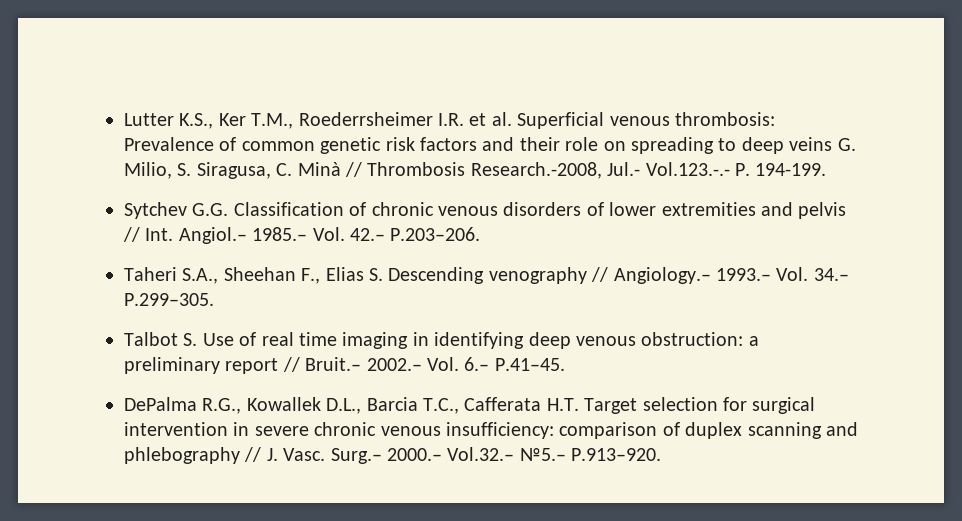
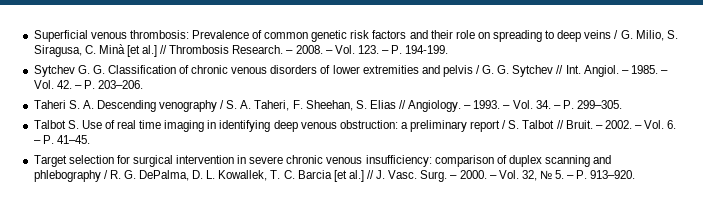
[124,112,512,129] Lutter K.S., Ker T.M., Roederrsheimer I.R. et al. -> (33, 36) none
(833, 144) none -> [614,30,619,39] /
[345,162,730,179] // Thrombosis Research.-2008, Jul.- Vol.123.-.- -> [126,45,390,57] [et al.] // Thrombosis Research. – 2008. – Vol. 123. –
[192,203,229,216] G.G. -> [77,65,105,74] G. G.
[123,227,481,244] [124,267,849,284] [124,293,214,306] // Int. Angiol.– 1985.– Vol. 42.– P.203–206. // Taheri S.A., Sheehan F., Elias S. Descending venography // Angiology.– 1993.– Vol. 34.– P.299–305. -> [476,65,668,77] [33,80,144,89] [33,100,622,112] / G. G. Sytchev // Int. Angiol. – 1985. – Vol. 42. – P. 203–206. // Taheri S. A. Descending venography / S. A. Taheri, F. Sheehan, S. Elias // Angiology. – 1993. – Vol. 34. – P. 299–305.
[282,357,565,372] [124,397,579,414] // Bruit.– 2002.– Vol. 6.– P.41–45. // DePalma R.G., Kowallek D.L., Barcia T.C., Cafferata H.T. -> [502,120,677,129] [33,135,90,144] / S. Talbot // Bruit. – 2002. – Vol. 6. – P. 41–45. //
[244,447,662,464] // J. Vasc. Surg.– 2000.– Vol.32.– №5.– P.913–920. -> [103,170,636,182] / R. G. DePalma, D. L. Kowallek, T. C. Barcia [et al.] // J. Vasc. Surg. – 2000. – Vol. 32, № 5. – P. 913–920.

